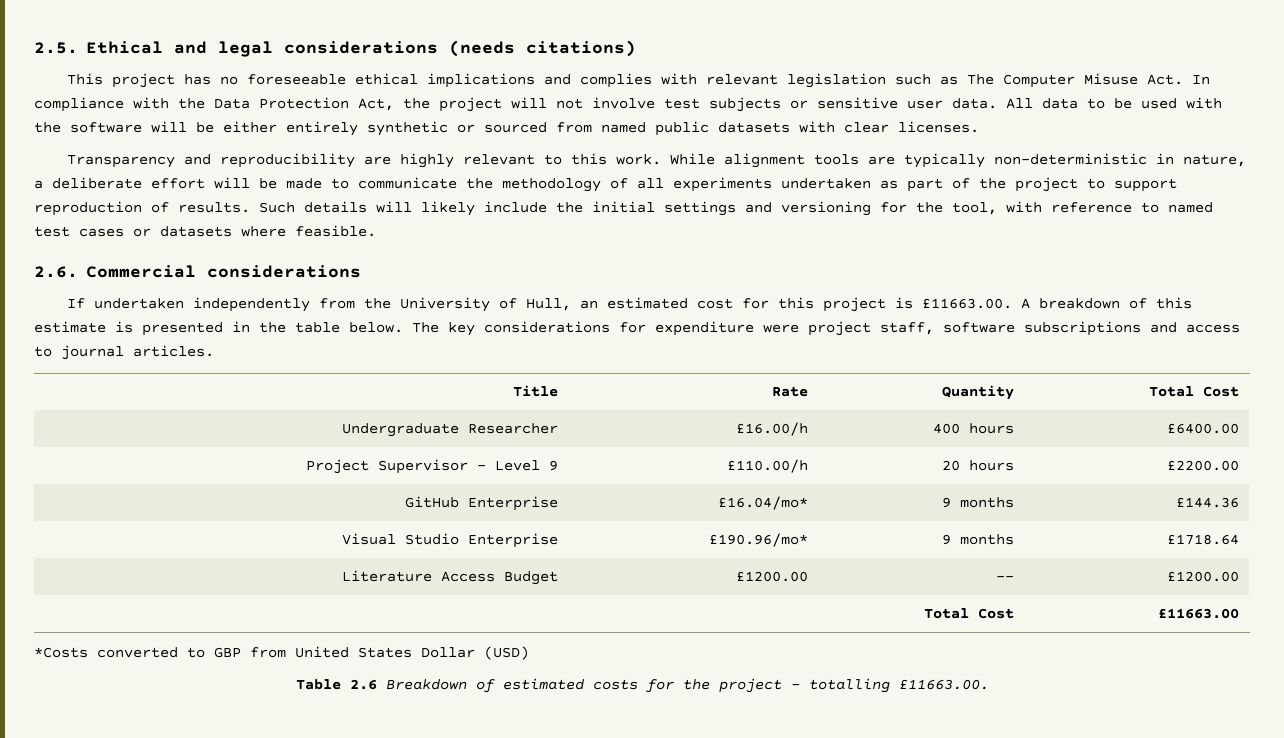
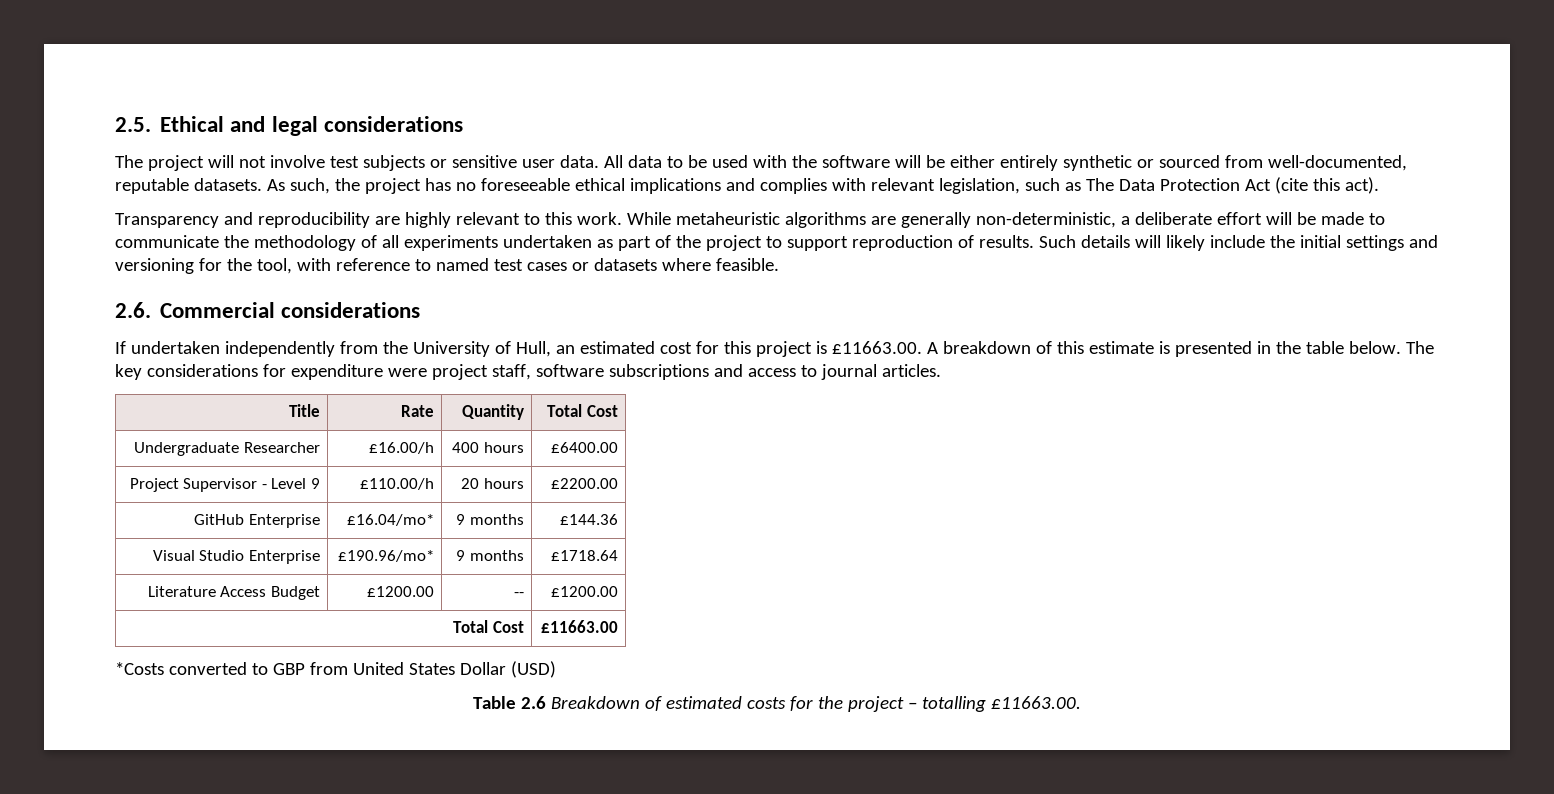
[448,40,636,57] [67,73,1211,88] [34,97,430,112] (needs citations) // This project has no foreseeable ethical implications and complies with relevant legislation such as The Computer Misuse Act. In compliance with the Data Protection Act, the -> [115,155,143,168] // The
[601,121,979,136] named public datasets with clear licenses. -> [1267,155,1407,171] [115,177,1379,194] well-documented, reputable datasets. As such, the project has no foreseeable ethical implications and complies with relevant legislation, such as The Data Protection Act (cite this act).
[724,153,1247,168] alignment tools are typically non-deterministic in nature, -> [675,212,1116,228] metaheuristic algorithms are generally non-deterministic,

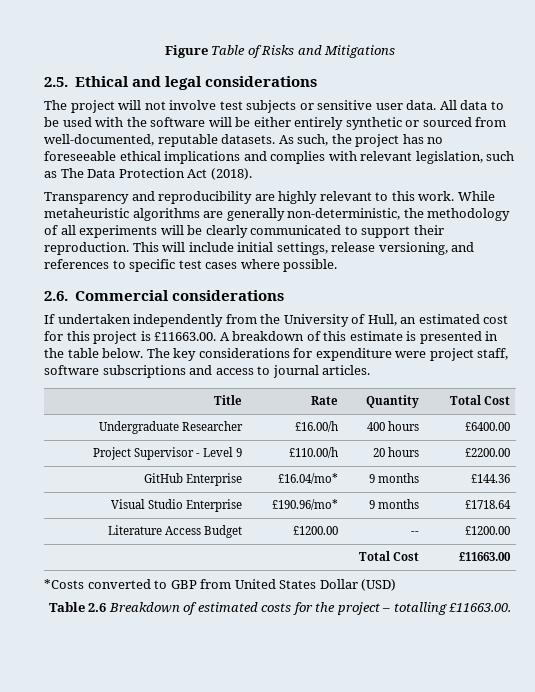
(115, 124) none -> [164,45,396,58] Figure Table of Risks and Mitigations //
[1274,177,1379,194] (cite this act). -> [210,168,252,180] (2018).
[1120,212,1385,225] [115,235,219,248] a deliberate effort will be made to communicate -> (401, 214) none
[502,235,1438,251] [115,258,779,274] undertaken as part of the project to support reproduction of results. Such details will likely include the initial settings and versioning for the tool, with reference to named test cases or datasets where feasible. -> [160,225,444,238] [44,242,475,255] [44,259,338,272] will be clearly communicated to support their reproduction. This will include initial settings, release versioning, and references to specific test cases where possible.

